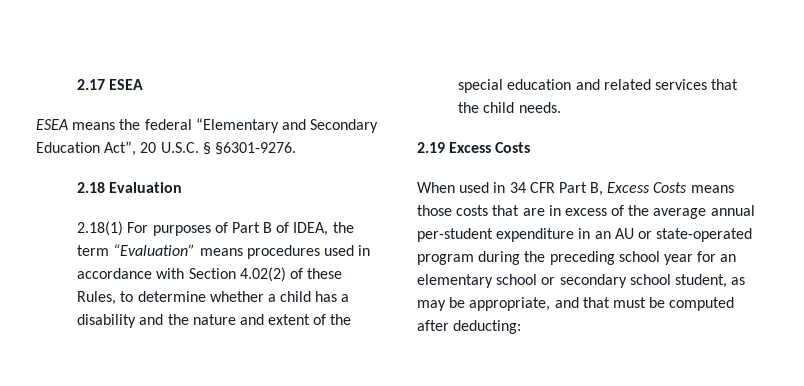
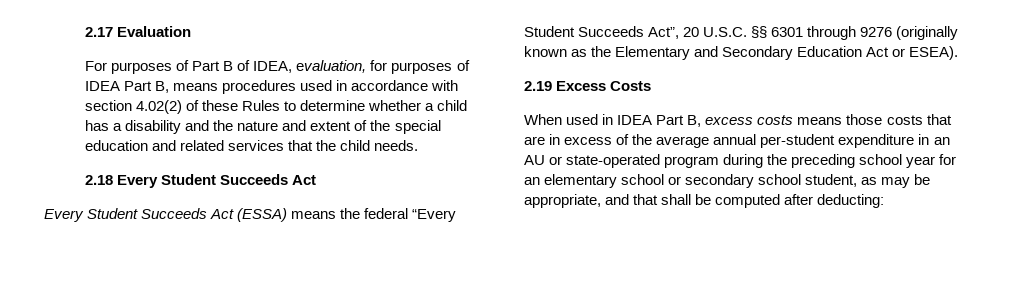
[109,79,144,90] [36,118,379,133] [36,141,296,156] [77,182,106,193] ESEA // ESEA means the federal “Elementary and Secondary Education Act”, 20 U.S.C. § §6301-9276. // 2.18 -> (114, 32) none
[77,221,124,236] 2.18(1) -> (192, 31) none
[332,222,354,233] [77,244,196,256] the term “Evaluation” -> [296,60,470,74] [85,81,170,93] evaluation, for purposes of IDEA Part B,
[188,268,236,279] Section -> [85,100,133,111] section
[77,291,117,305] Rules, -> [242,100,281,111] Rules
(561, 107) none -> [85,174,317,188] [44,208,457,222] [524,26,959,40] [524,46,959,60] // 2.18 Every Student Succeeds Act // Every Student Succeeds Act (ESSA) means the federal “Every Student Succeeds Act”, 20 U.S.C. §§ 6301 through 9276 (originally known as the Elementary and Secondary Education Act or ESEA).
[509,182,688,196] 34 CFR Part B, Excess Costs -> [617,115,794,127] IDEA Part B, excess costs
[612,297,646,308] must -> [661,194,692,205] shall

